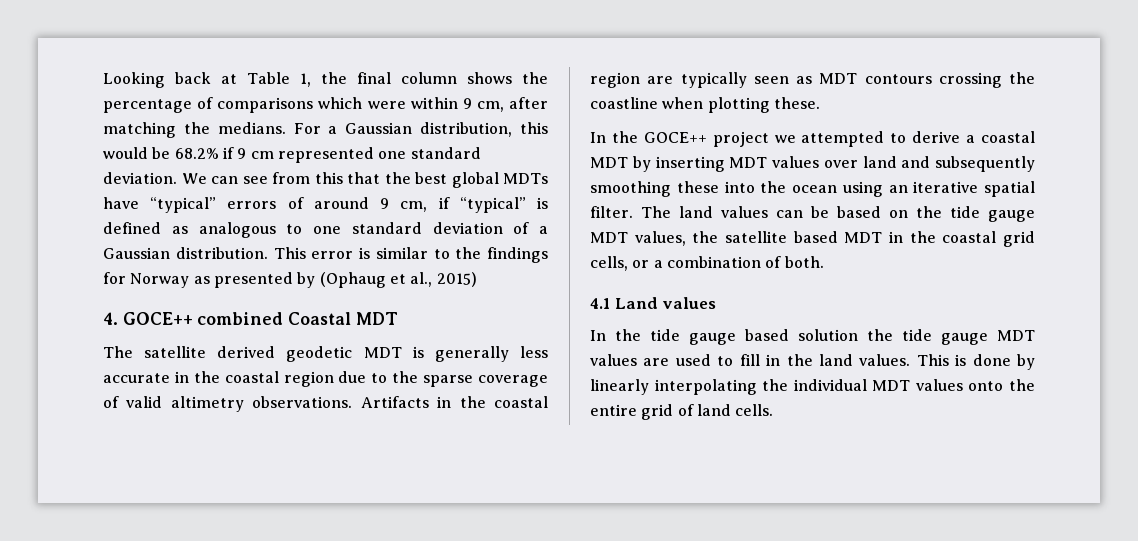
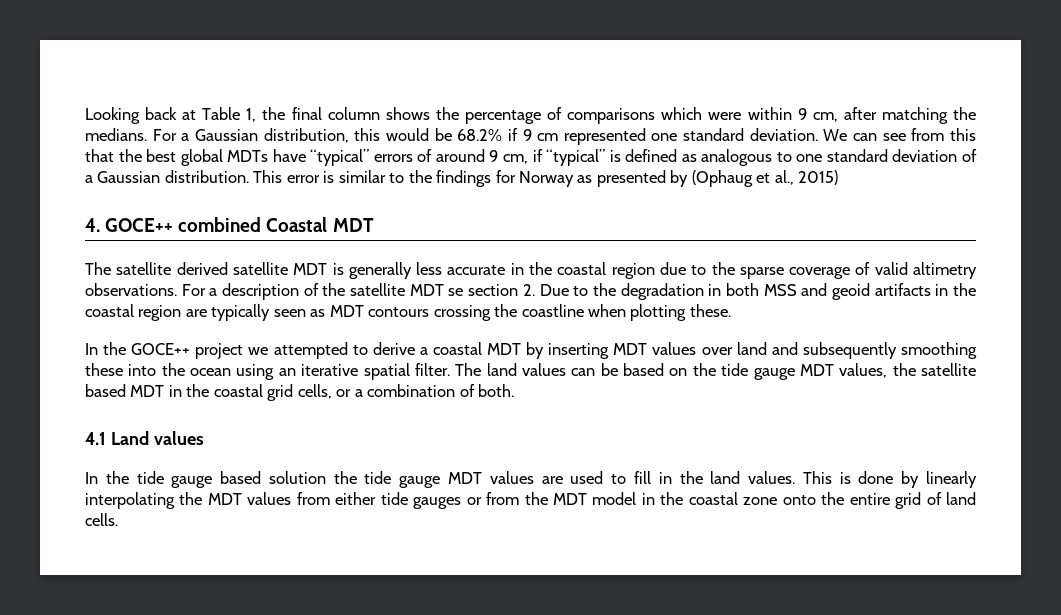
[286,346,353,362] geodetic -> [232,262,288,275] satellite
[360,396,429,408] Artifacts -> [181,283,931,300] For a description of the satellite MDT se section 2. Due to the degradation in both MSS and geoid artifacts
[793,379,963,391] individual MDT values -> [207,492,778,509] MDT values from either tide gauges or from the MDT model in the coastal zone

